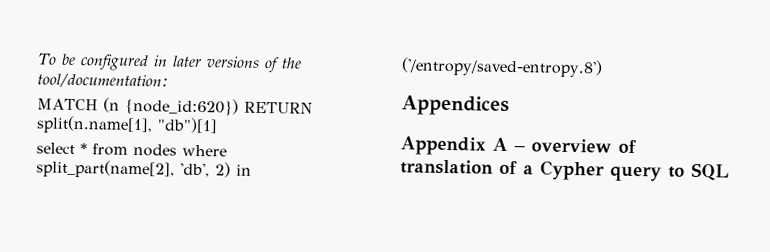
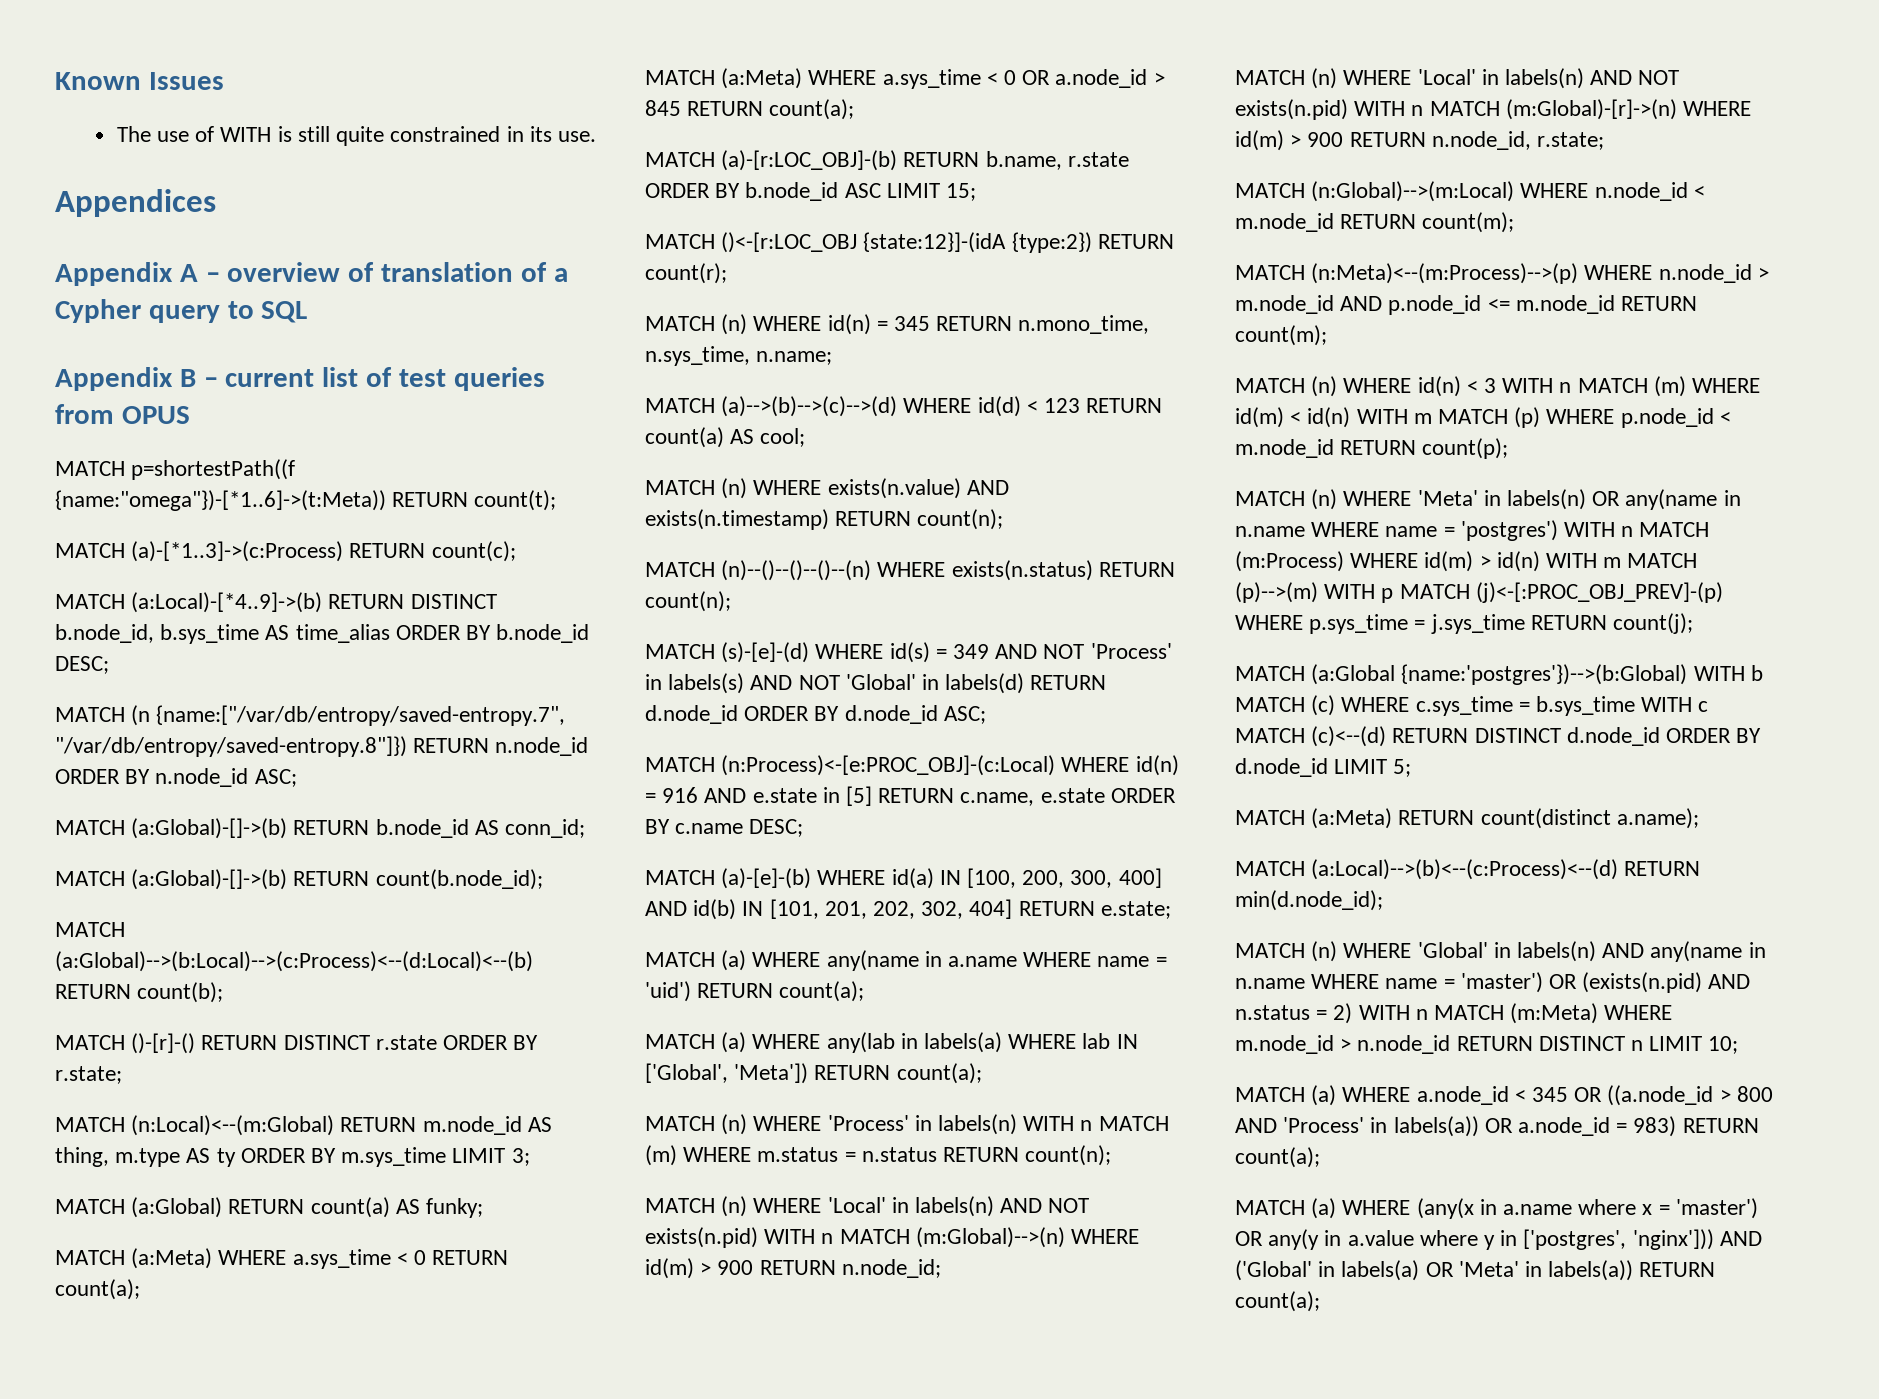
[37,53,302,73] [37,73,169,89] [37,97,313,116] [36,115,218,135] [36,142,227,157] [36,159,252,179] [401,57,603,78] To be configured in later versions of the tool/documentation: // MATCH (n {node_id:620}) RETURN split(n.name[1], "db")[1] // select * from nodes where split_part(name[2], 'db', 2) in ('/entropy/saved-entropy.8') -> [55,72,224,90] [116,126,596,146] Known Issues // The use of WITH is still quite constrained in its use.
(729, 171) none -> [55,367,545,391] [55,404,190,424] [55,459,296,480] [55,490,557,511] [55,541,516,562] [55,592,497,613] [55,624,590,644] [55,656,109,674] [55,705,566,726] [55,736,589,757] [55,768,297,787] [55,818,586,839] [55,869,543,890] [55,922,125,937] [55,951,533,972] [55,982,224,1003] [55,1033,539,1054] [55,1066,122,1084] [55,1115,552,1136] [55,1147,530,1167] [55,1197,484,1218] [55,1248,509,1269] [55,1279,140,1300] [645,68,1165,89] [645,99,855,120] [645,150,1129,171] [645,182,977,201] [645,232,1174,253] [645,263,727,284] [645,314,1150,335] [645,346,833,366] [645,396,1163,417] [645,427,806,448] [645,478,1009,499] [645,509,1004,530] [645,560,1175,581] [645,591,731,612] [645,642,1172,663] [645,673,1107,694] [645,705,986,724] [645,755,1179,776] [645,786,1176,806] [645,819,804,837] [645,868,1162,889] [645,899,1171,920] [645,950,1167,971] [645,981,865,1002] [645,1032,1138,1053] [645,1063,982,1084] [645,1114,1169,1135] [645,1145,1112,1166] [645,1196,1090,1217] [645,1227,1140,1248] [645,1258,941,1279] [1235,68,1680,89] [1235,99,1752,120] [1235,130,1605,151] [1235,181,1705,202] [1235,212,1515,233] [1235,263,1769,284] [1235,295,1698,315] [1235,325,1327,346] [1235,376,1761,397] [1235,407,1731,428] [1235,438,1509,459] [1235,489,1741,510] [1235,520,1710,541] [1235,551,1698,572] [1235,582,1723,603] [1235,613,1694,634] [1235,664,1763,685] [1235,695,1709,716] [1235,726,1762,747] [1235,758,1412,777] [1235,808,1699,829] [1235,859,1701,880] [1235,890,1383,911] [1235,941,1766,962] [1235,972,1751,993] [1235,1003,1673,1024] [1235,1035,1739,1054] [1235,1085,1773,1106] [1235,1116,1759,1137] [1235,1147,1320,1168] [1235,1198,1758,1219] [1235,1229,1762,1250] [1235,1260,1716,1281] [1235,1291,1320,1312] // Appendix B – current list of test queries from OPUS // MATCH p=shortestPath((f {name:"omega"})-[*1..6]->(t:Meta)) RETURN count(t); // MATCH (a)-[*1..3]->(c:Process) RETURN count(c); // MATCH (a:Local)-[*4..9]->(b) RETURN DISTINCT b.node_id, b.sys_time AS time_alias ORDER BY b.node_id DESC; // MATCH (n {name:["/var/db/entropy/saved-entropy.7", "/var/db/entropy/saved-entropy.8"]}) RETURN n.node_id ORDER BY n.node_id ASC; // MATCH (a:Global)-[]->(b) RETURN b.node_id AS conn_id; // MATCH (a:Global)-[]->(b) RETURN count(b.node_id); // MATCH (a:Global)-->(b:Local)-->(c:Process)<--(d:Local)<--(b) RETURN count(b); // MATCH ()-[r]-() RETURN DISTINCT r.state ORDER BY r.state; // MATCH (n:Local)<--(m:Global) RETURN m.node_id AS thing, m.type AS ty ORDER BY m.sys_time LIMIT 3; // MATCH (a:Global) RETURN count(a) AS funky; // MATCH (a:Meta) WHERE a.sys_time < 0 RETURN count(a); // MATCH (a:Meta) WHERE a.sys_time < 0 OR a.node_id > 845 RETURN count(a); // MATCH (a)-[r:LOC_OBJ]-(b) RETURN b.name, r.state ORDER BY b.node_id ASC LIMIT 15; // MATCH ()<-[r:LOC_OBJ {state:12}]-(idA {type:2}) RETURN count(r); // MATCH (n) WHERE id(n) = 345 RETURN n.mono_time, n.sys_time, n.name; // MATCH (a)-->(b)-->(c)-->(d) WHERE id(d) < 123 RETURN count(a) AS cool; // MATCH (n) WHERE exists(n.value) AND exists(n.timestamp) RETURN count(n); // MATCH (n)--()--()--()--(n) WHERE exists(n.status) RETURN count(n); // MATCH (s)-[e]-(d) WHERE id(s) = 349 AND NOT 'Process' in labels(s) AND NOT 'Global' in labels(d) RETURN d.node_id ORDER BY d.node_id ASC; // MATCH (n:Process)<-[e:PROC_OBJ]-(c:Local) WHERE id(n) = 916 AND e.state in [5] RETURN c.name, e.state ORDER BY c.name DESC; // MATCH (a)-[e]-(b) WHERE id(a) IN [100, 200, 300, 400] AND id(b) IN [101, 201, 202, 302, 404] RETURN e.state; // MATCH (a) WHERE any(name in a.name WHERE name = 'uid') RETURN count(a); // MATCH (a) WHERE any(lab in labels(a) WHERE lab IN ['Global', 'Meta']) RETURN count(a); // MATCH (n) WHERE 'Process' in labels(n) WITH n MATCH (m) WHERE m.status = n.status RETURN count(n); // MATCH (n) WHERE 'Local' in labels(n) AND NOT exists(n.pid) WITH n MATCH (m:Global)-->(n) WHERE id(m) > 900 RETURN n.node_id; // MATCH (n) WHERE 'Local' in labels(n) AND NOT exists(n.pid) WITH n MATCH (m:Global)-[r]->(n) WHERE id(m) > 900 RETURN n.node_id, r.state; // MATCH (n:Global)-->(m:Local) WHERE n.node_id < m.node_id RETURN count(m); // MATCH (n:Meta)<--(m:Process)-->(p) WHERE n.node_id > m.node_id AND p.node_id <= m.node_id RETURN count(m); // MATCH (n) WHERE id(n) < 3 WITH n MATCH (m) WHERE id(m) < id(n) WITH m MATCH (p) WHERE p.node_id < m.node_id RETURN count(p); // MATCH (n) WHERE 'Meta' in labels(n) OR any(name in n.name WHERE name = 'postgres') WITH n MATCH (m:Process) WHERE id(m) > id(n) WITH m MATCH (p)-->(m) WITH p MATCH (j)<-[:PROC_OBJ_PREV]-(p) WHERE p.sys_time = j.sys_time RETURN count(j); // MATCH (a:Global {name:'postgres'})-->(b:Global) WITH b MATCH (c) WHERE c.sys_time = b.sys_time WITH c MATCH (c)<--(d) RETURN DISTINCT d.node_id ORDER BY d.node_id LIMIT 5; // MATCH (a:Meta) RETURN count(distinct a.name); // MATCH (a:Local)-->(b)<--(c:Process)<--(d) RETURN min(d.node_id); // MATCH (n) WHERE 'Global' in labels(n) AND any(name in n.name WHERE name = 'master') OR (exists(n.pid) AND n.status = 2) WITH n MATCH (m:Meta) WHERE m.node_id > n.node_id RETURN DISTINCT n LIMIT 10; // MATCH (a) WHERE a.node_id < 345 OR ((a.node_id > 800 AND 'Process' in labels(a)) OR a.node_id = 983) RETURN count(a); // MATCH (a) WHERE (any(x in a.name where x = 'master') OR any(y in a.value where y in ['postgres', 'nginx'])) AND ('Global' in labels(a) OR 'Meta' in labels(a)) RETURN count(a);

